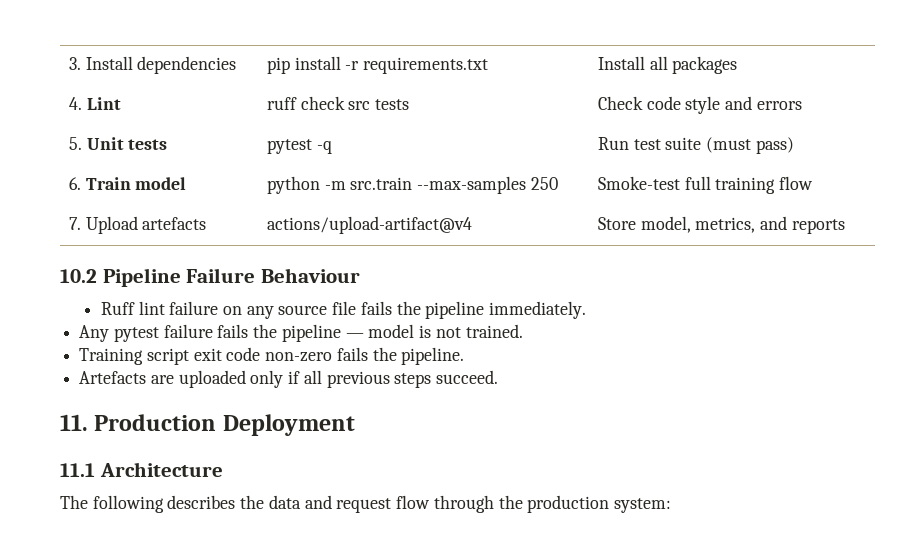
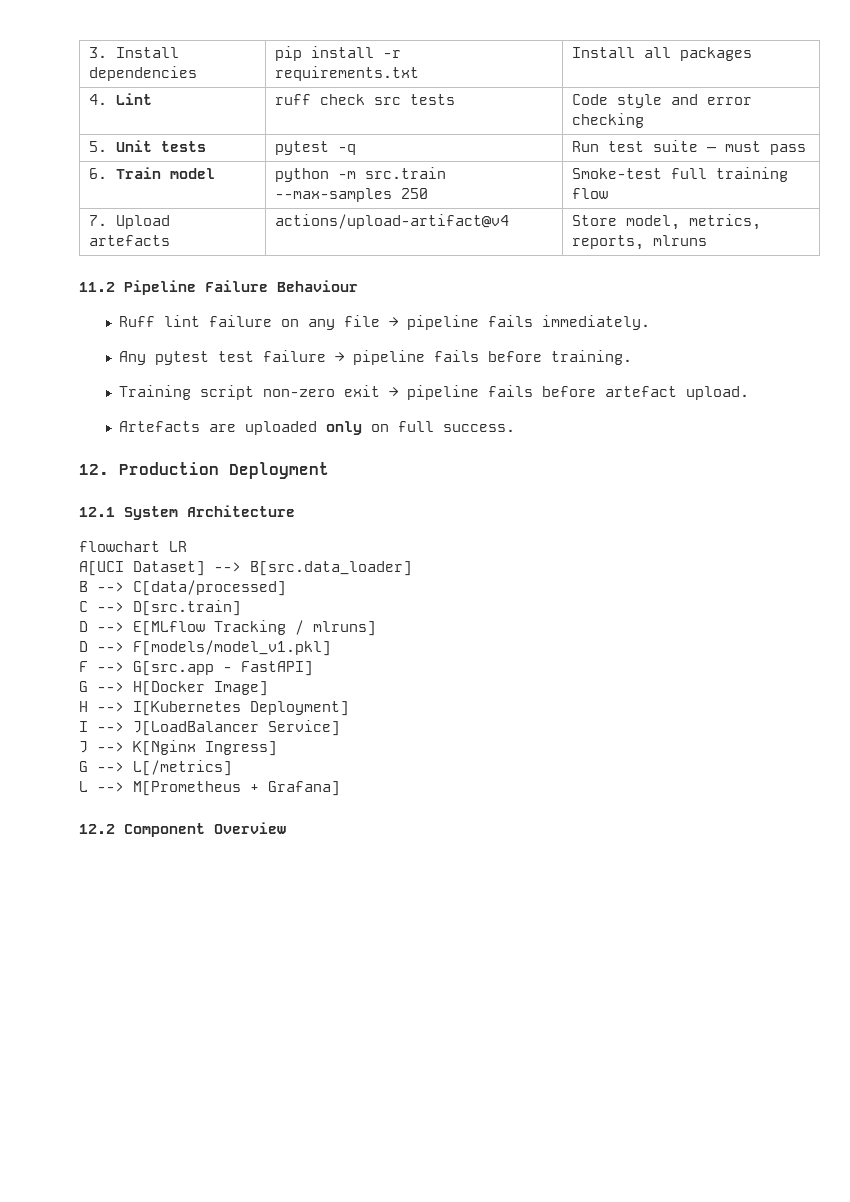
[598,96,802,114] Check code style and errors -> [571,94,752,108] [571,113,644,128] Code style and error checking
[706,137,794,154] (must pass) -> [706,141,806,155] — must pass
[760,216,845,234] [60,269,97,283] and reports // 10.2 -> [571,235,707,250] [79,282,115,292] reports, mlruns // 11.2
[278,301,587,319] [79,324,523,342] [79,347,465,365] [79,370,499,388] [60,414,88,431] source file fails the pipeline immediately. // Any pytest failure fails the pipeline — model is not trained. // Training script exit code non-zero fails the pipeline. // Artefacts are uploaded only if all previous steps succeed. // 11. -> [343,315,650,330] [118,350,632,365] [118,385,749,400] [118,421,515,435] [79,464,109,475] file → pipeline fails immediately. // Any pytest test failure → pipeline fails before training. // Training script non-zero exit → pipeline fails before artefact upload. // Artefacts are uploaded only on full success. // 12.
[60,463,95,477] 11.1 -> [79,506,178,520] 12.1 System
[60,495,671,513] The following describes the data and request flow through the production system: -> [79,541,187,552] [79,561,412,576] [79,580,286,596] [79,600,241,616] [79,620,376,636] [79,640,331,656] [79,661,313,676] [79,681,268,696] [79,701,349,716] [79,720,340,736] [79,740,277,756] [79,760,232,776] [79,781,340,796] [79,822,286,837] flowchart LR // A[UCI Dataset] --> B[src.data_loader] // B --> C[data/processed] // C --> D[src.train] // D --> E[MLflow Tracking / mlruns] // D --> F[models/model_v1.pkl] // F --> G[src.app - FastAPI] // G --> H[Docker Image] // H --> I[Kubernetes Deployment] // I --> J[LoadBalancer Service] // J --> K[Nginx Ingress] // G --> L[/metrics] // L --> M[Prometheus + Grafana] // 12.2 Component Overview

